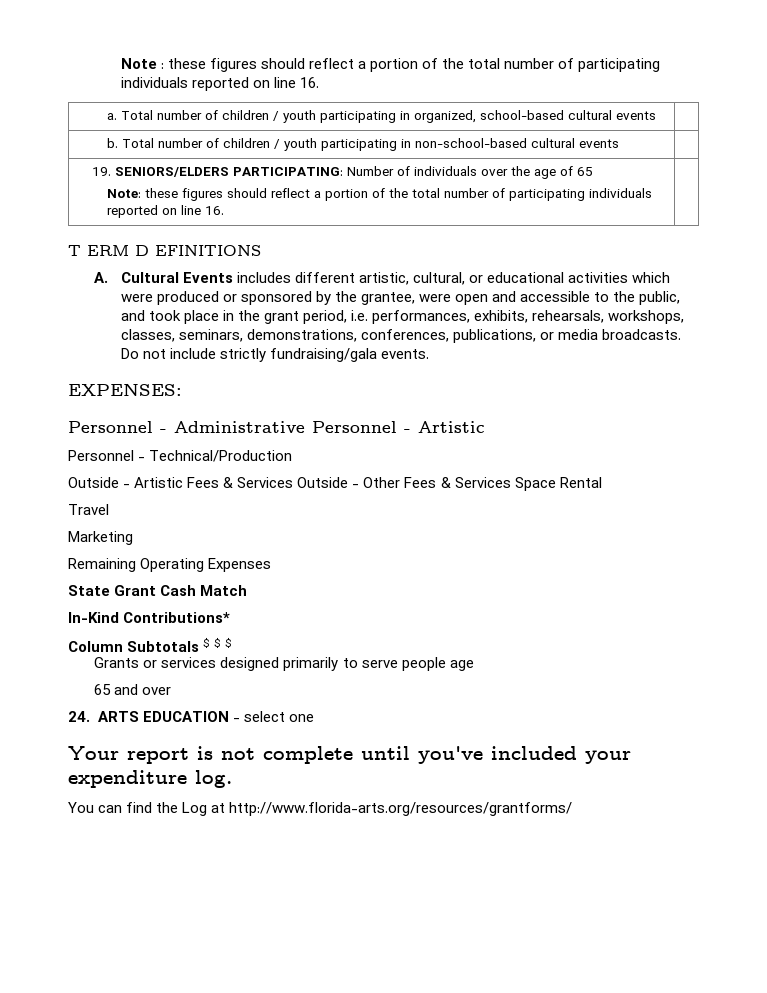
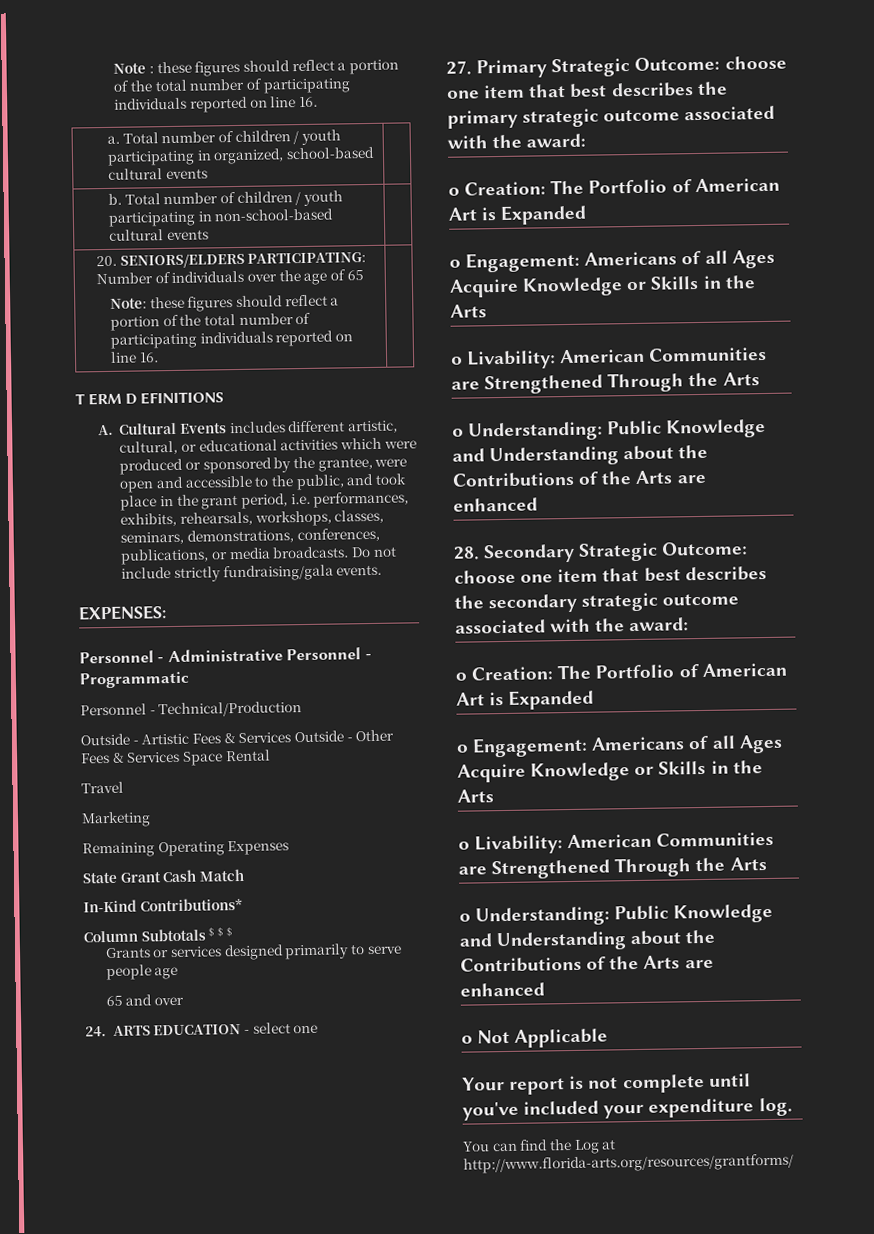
[91,167,111,176] 19. -> [96,255,118,267] 20.
[418,421,485,433] Artistic -> [79,671,190,689] Programmatic
(314, 718) none -> [446,55,787,79] [447,81,728,99] [447,105,776,129] [447,133,587,149] [448,177,780,196] [448,204,588,225] [449,249,775,273] [449,275,756,298] [450,304,487,318] [451,346,768,370] [451,372,760,395] [452,418,767,442] [452,444,709,467] [452,470,706,488] [453,497,538,512] [453,541,749,564] [454,565,767,584] [454,592,740,614] [455,617,690,634] [455,662,787,681] [456,689,595,710] [456,734,783,758] [457,760,763,783] [457,789,494,803] [458,831,775,855] [458,857,767,880] [459,903,774,927] [459,929,716,952] [460,955,714,973] [460,982,545,997] [461,1028,609,1048] // 27. Primary Strategic Outcome: choose one item that best describes the primary strategic outcome associated with the award: // o Creation: The Portfolio of American Art is Expanded // o Engagement: Americans of all Ages Acquire Knowledge or Skills in the Arts // o Livability: American Communities are Strengthened Through the Arts // o Understanding: Public Knowledge and Understanding about the Contributions of the Arts are enhanced // 28. Secondary Strategic Outcome: choose one item that best describes the secondary strategic outcome associated with the award: // o Creation: The Portfolio of American Art is Expanded // o Engagement: Americans of all Ages Acquire Knowledge or Skills in the Arts // o Livability: American Communities are Strengthened Through the Arts // o Understanding: Public Knowledge and Understanding about the Contributions of the Arts are enhanced // o Not Applicable

